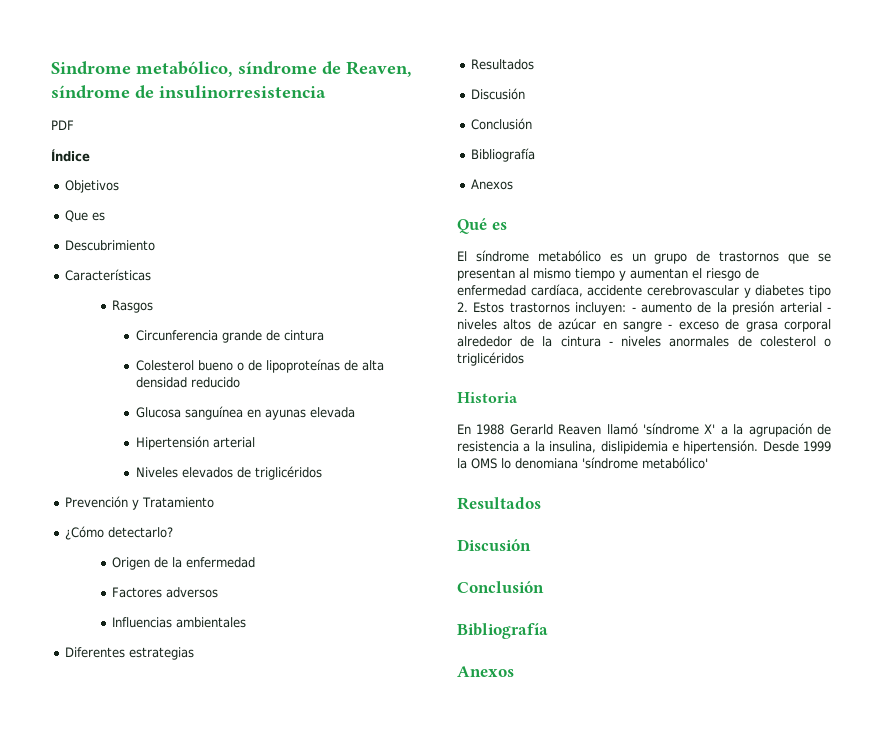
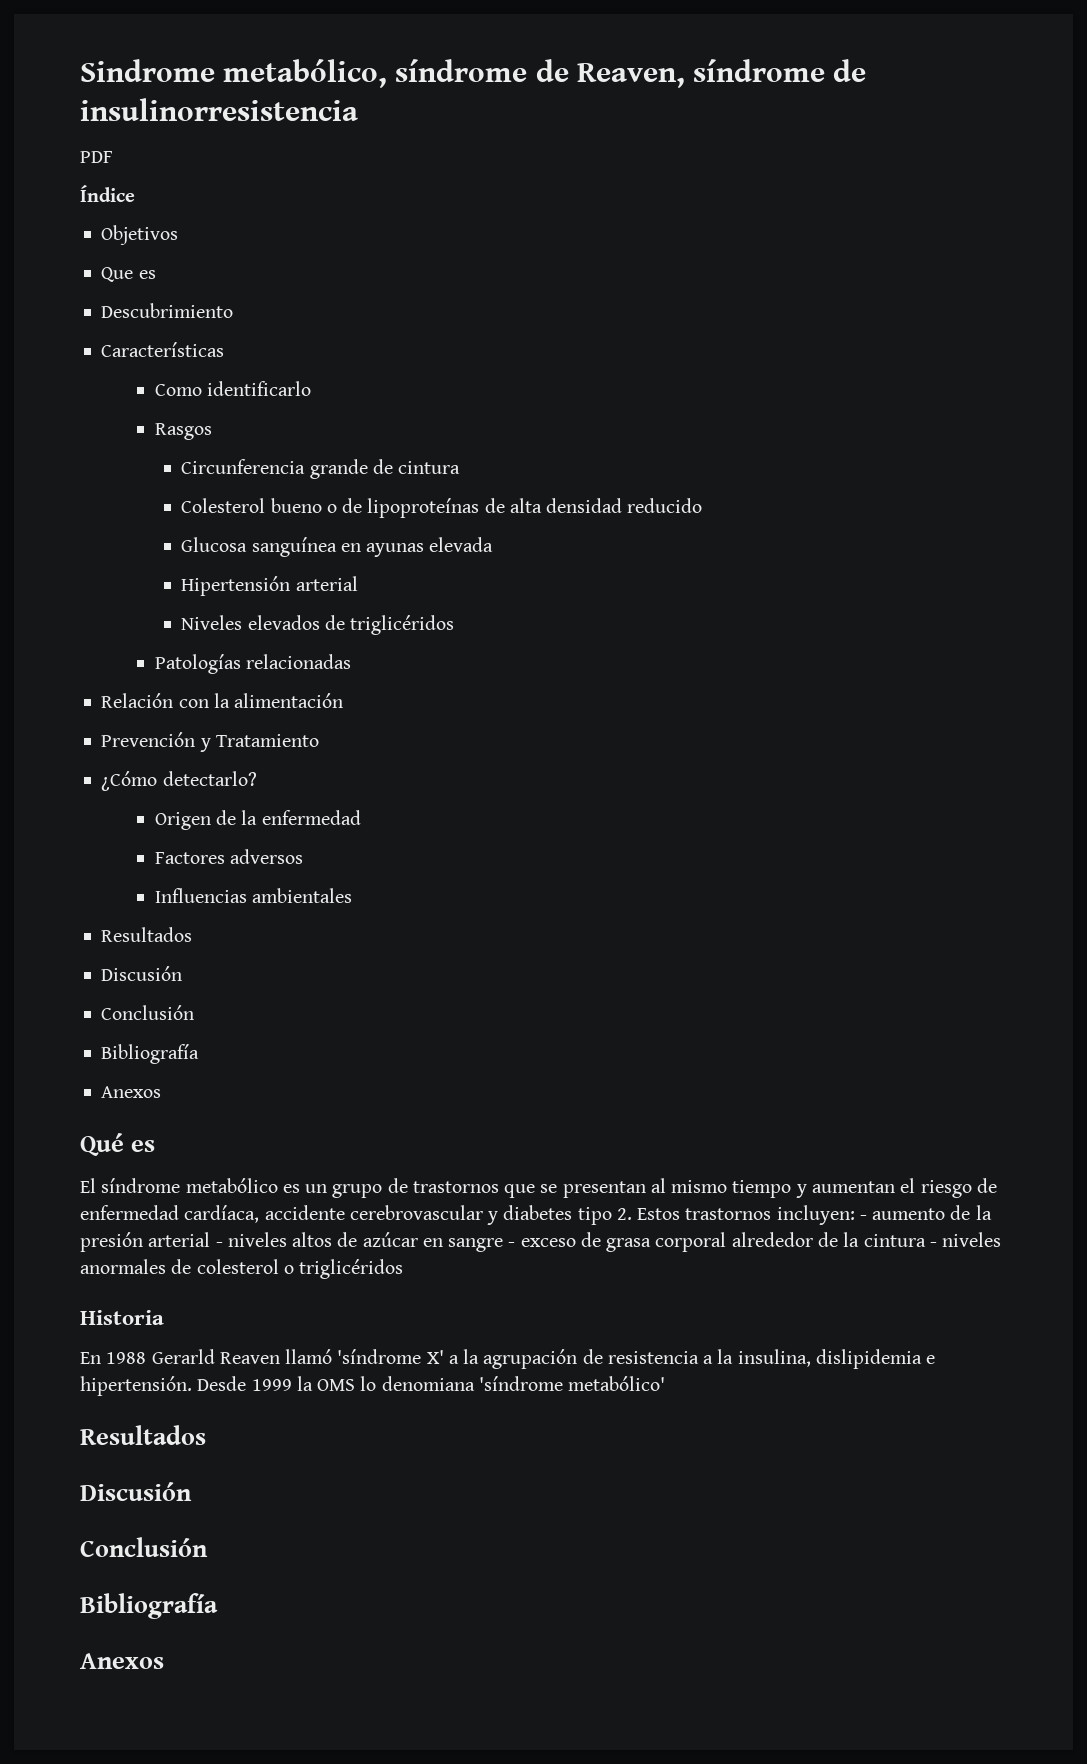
(152, 275) none -> [154,381,311,396] // Como identificarlo
(322, 473) none -> [154,654,351,674] [101,693,344,708] // Patologías relacionadas // Relación con la alimentación
[65,647,195,660] // Diferentes estrategias -> (352, 895) none

